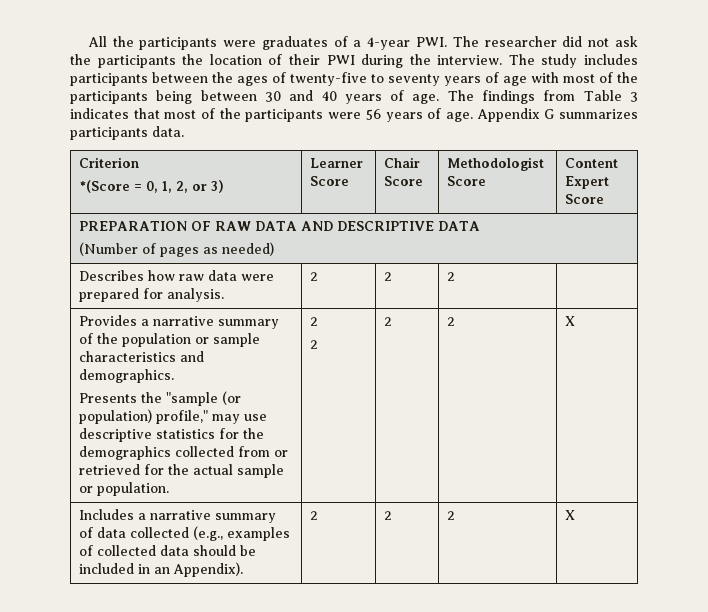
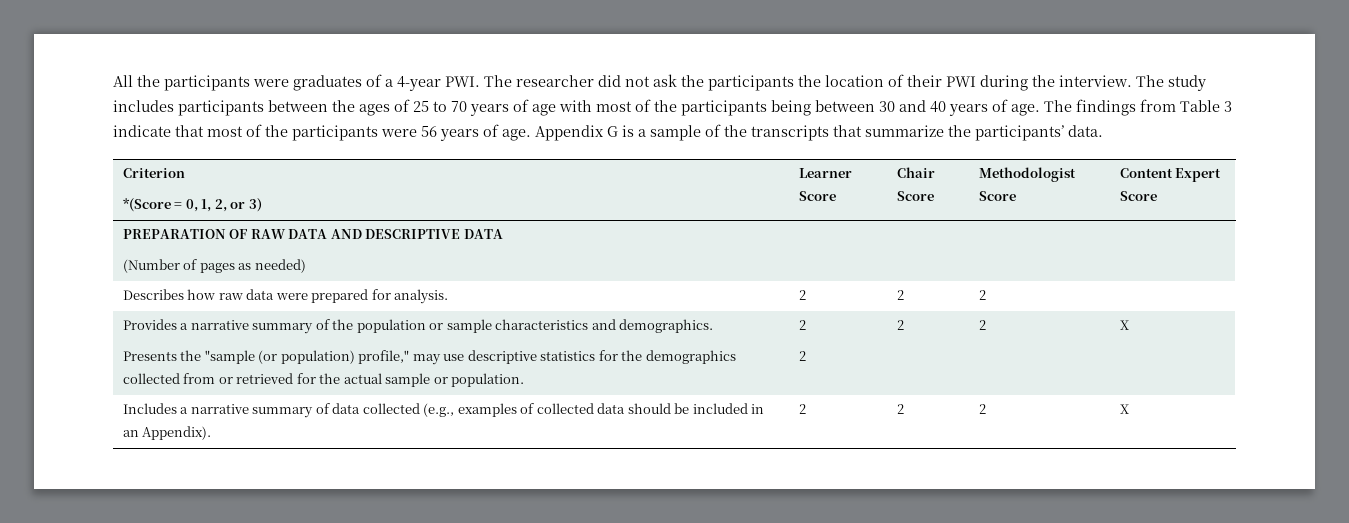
[290,72,440,86] twenty-five to seventy -> [413,101,467,112] 25 to 70
[70,108,129,119] indicates -> [113,125,171,137] indicate
[558,109,638,119] [70,127,148,140] summarizes participants -> [622,124,1064,141] is a sample of the transcripts that summarize the participants’

